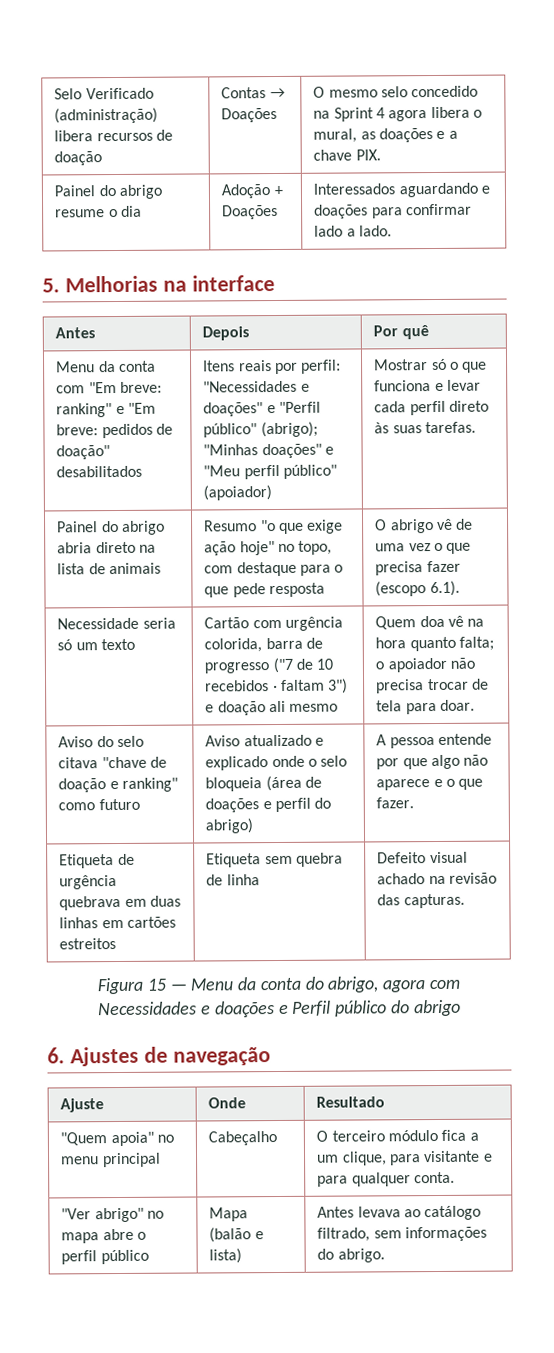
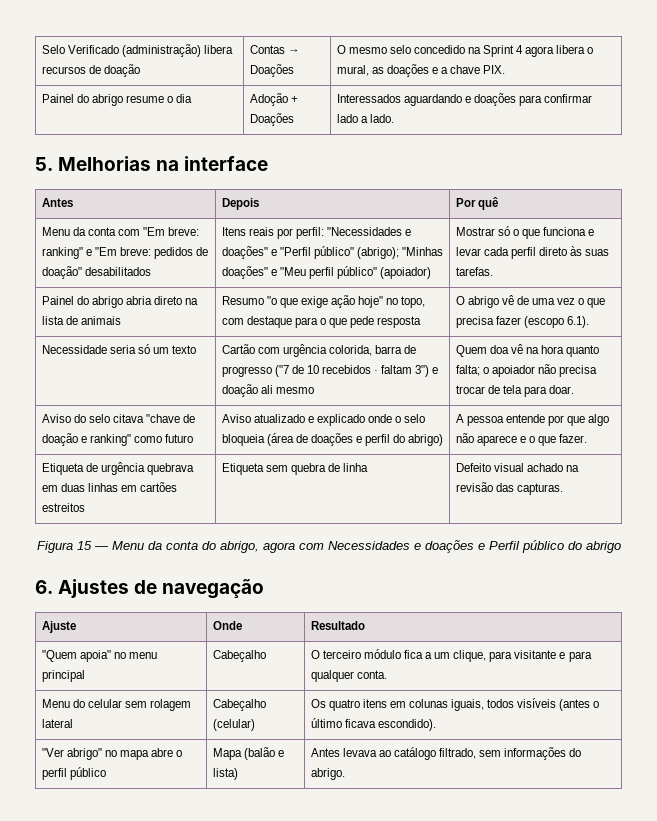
(456, 1177) none -> [41,699,191,711] [41,719,73,728] [212,699,266,711] [212,719,255,731] [310,698,600,711] [310,718,436,731] // Menu do celular sem rolagem lateral | Cabeçalho (celular) | Os quatro itens em colunas iguais, todos visíveis (antes o último ficava escondido).

